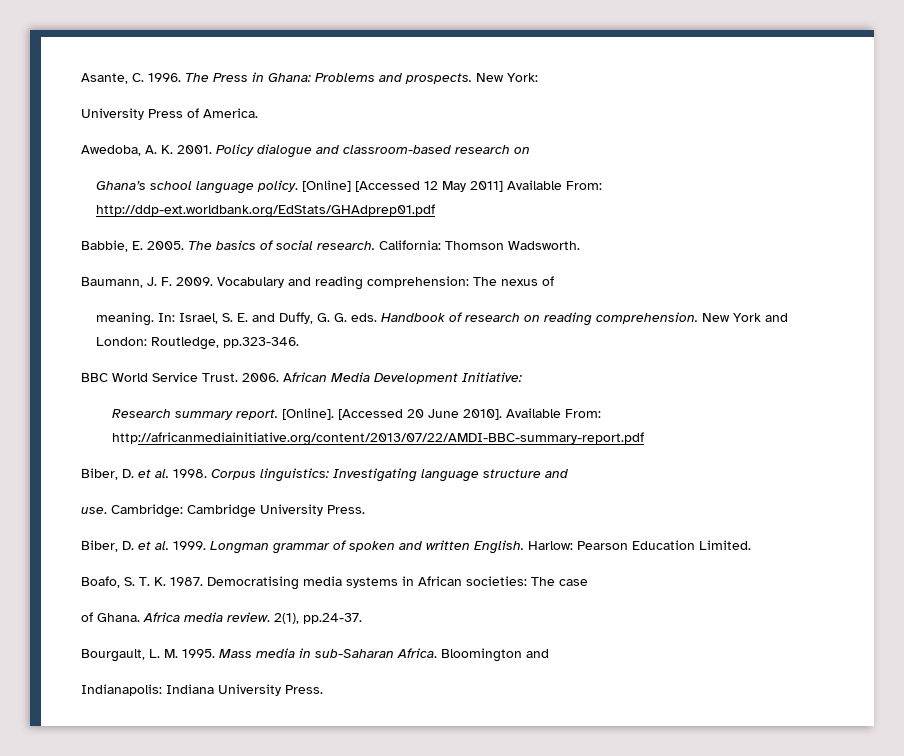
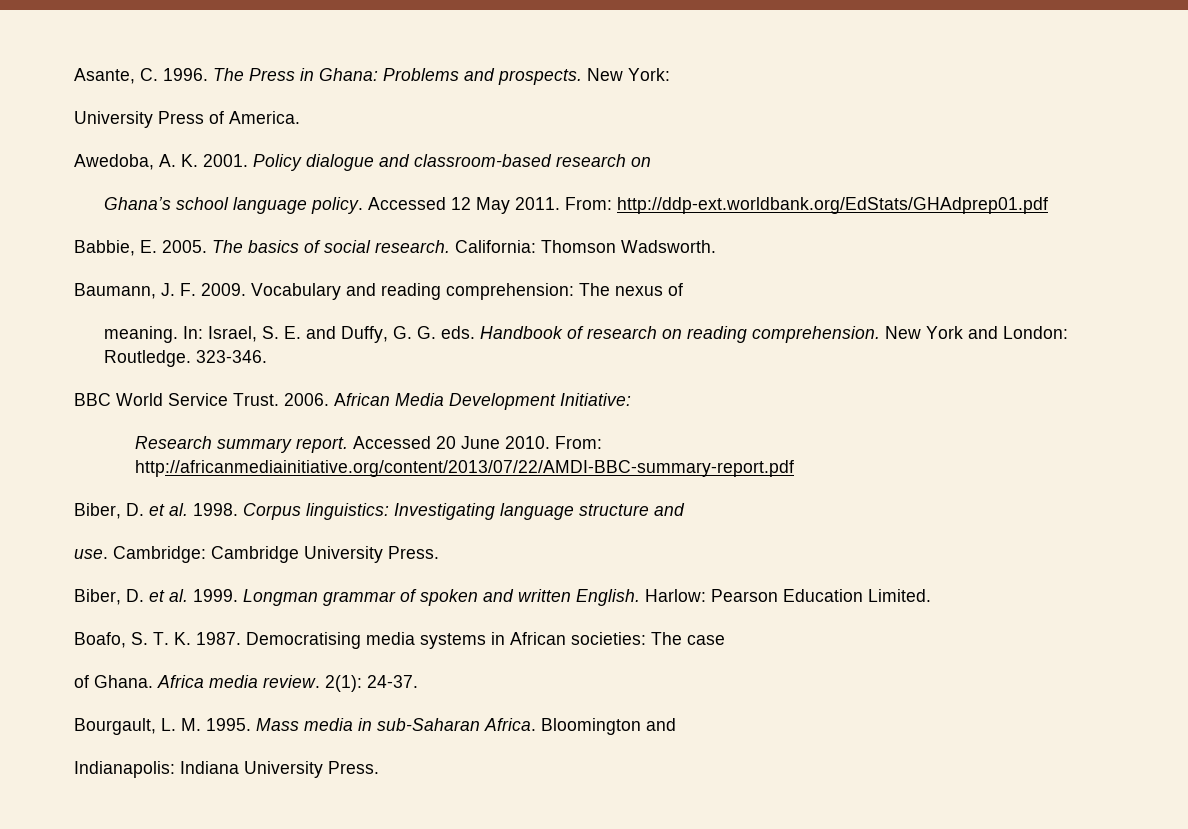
[302,180,563,192] [Online] [Accessed 12 May 2011] Available -> [368,197,561,214] Accessed 12 May 2011.
[151,337,300,350] Routledge, pp.323-346. -> [104,350,268,367] Routledge. 323-346.
[281,408,561,420] [Online]. [Accessed 20 June 2010]. Available -> [352,436,550,449] Accessed 20 June 2010.
[274,613,362,624] 2(1), pp.24-37. -> [325,675,418,692] 2(1): 24-37.

